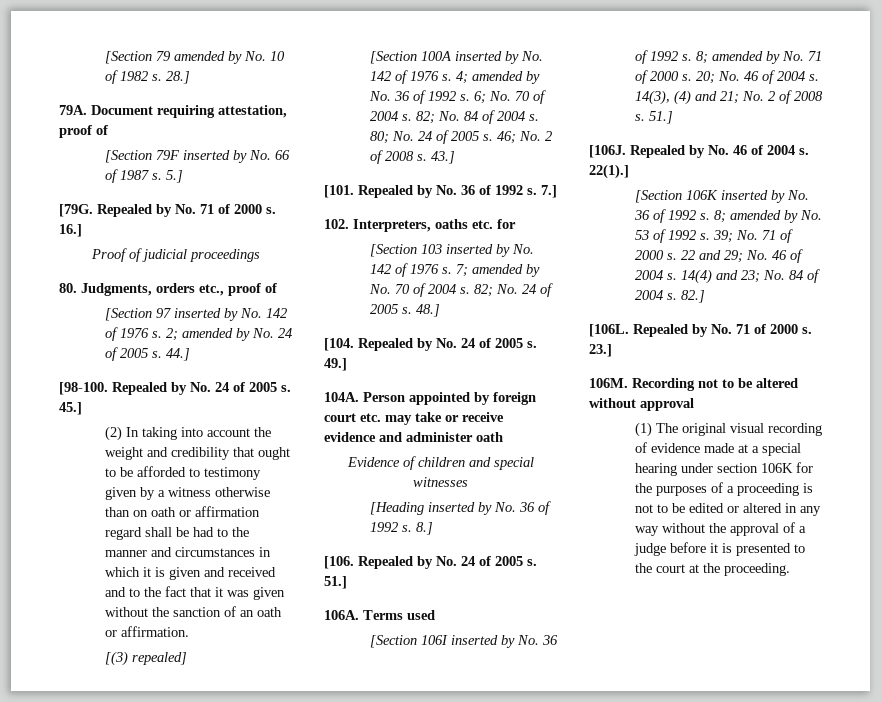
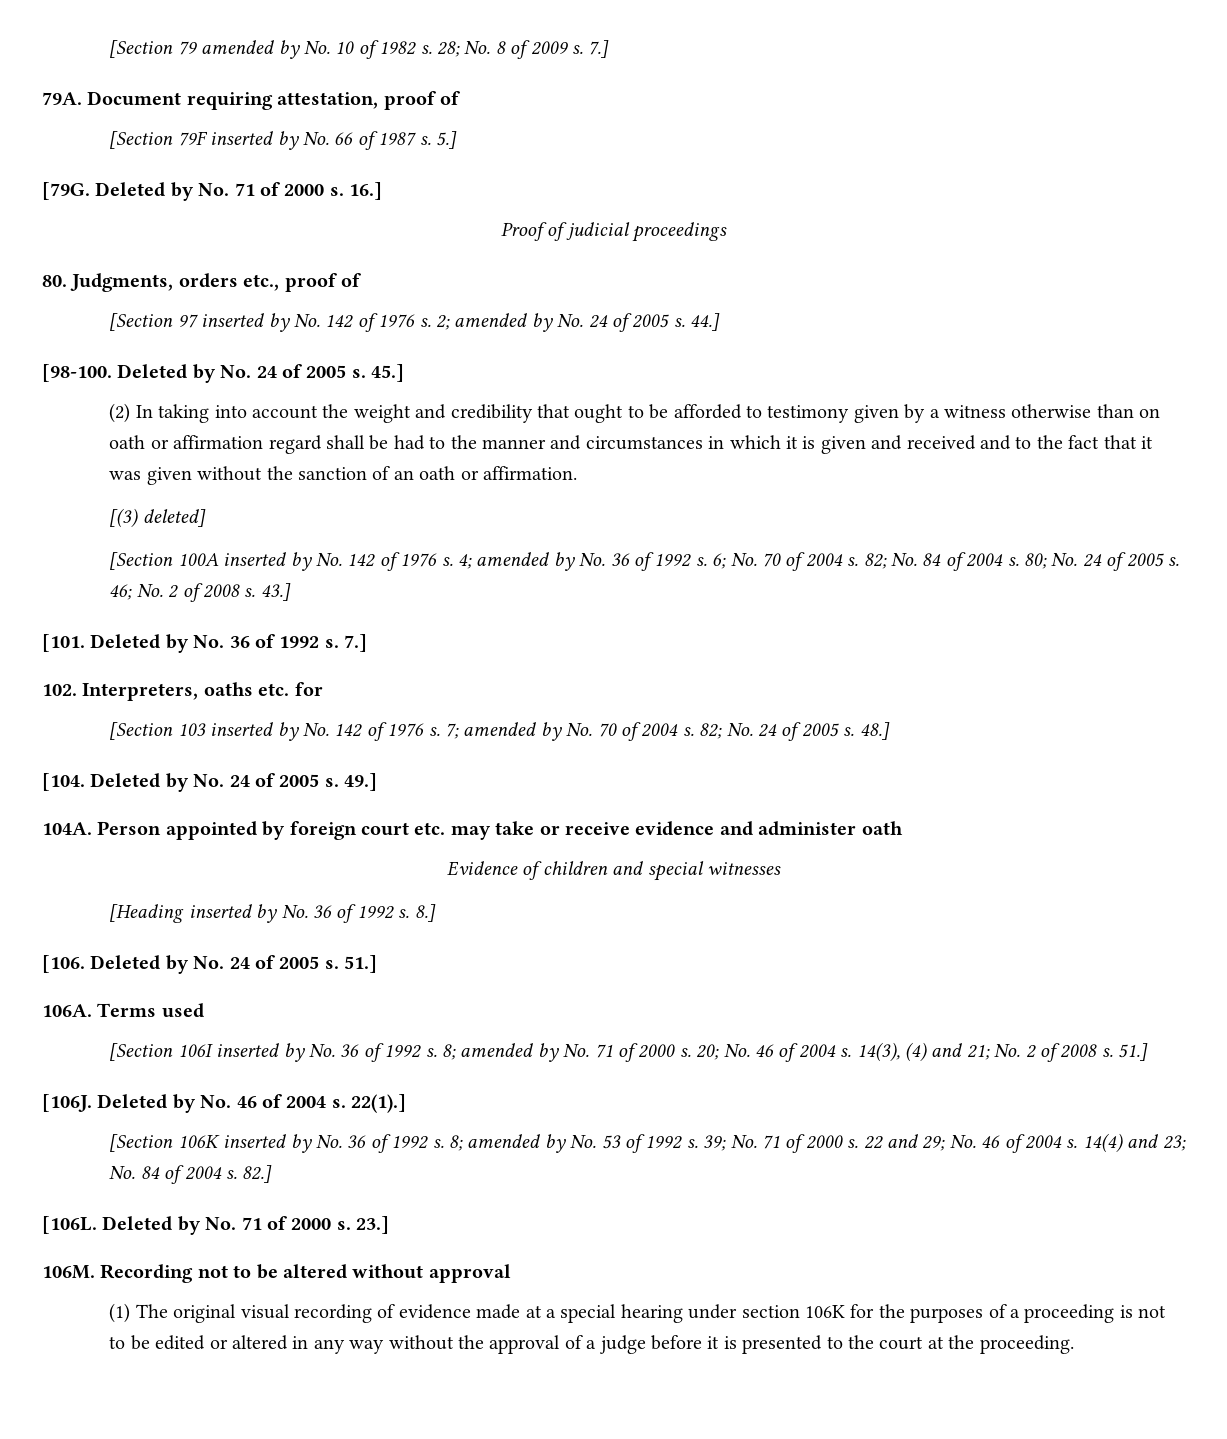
[165,71,190,84] 28.] -> [437,40,610,59] 28; No. 8 of 2009 s. 7.]
[97,204,152,217] Repealed -> [95,182,166,197] Deleted
[112,382,167,395] Repealed -> [117,364,188,379] Deleted
[131,652,187,665] repealed] -> [142,509,206,527] deleted]
[358,185,413,198] Repealed -> [90,634,161,649] Deleted
[358,338,413,351] Repealed -> [90,773,161,788] Deleted
[358,556,413,569] Repealed -> [90,955,161,970] Deleted
[630,145,685,158] Repealed -> [97,1094,168,1109] Deleted
[633,324,688,337] Repealed -> [102,1216,173,1231] Deleted

